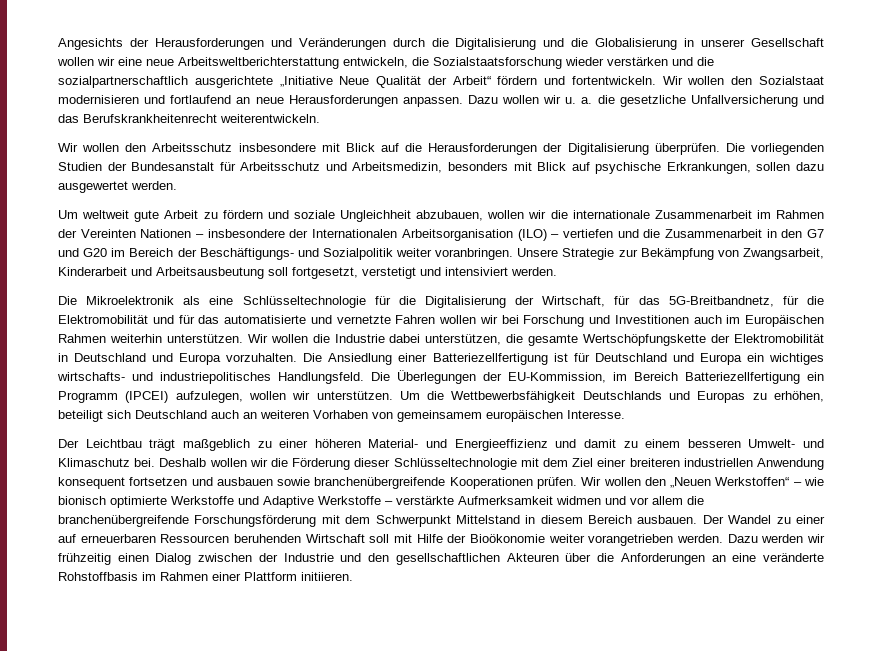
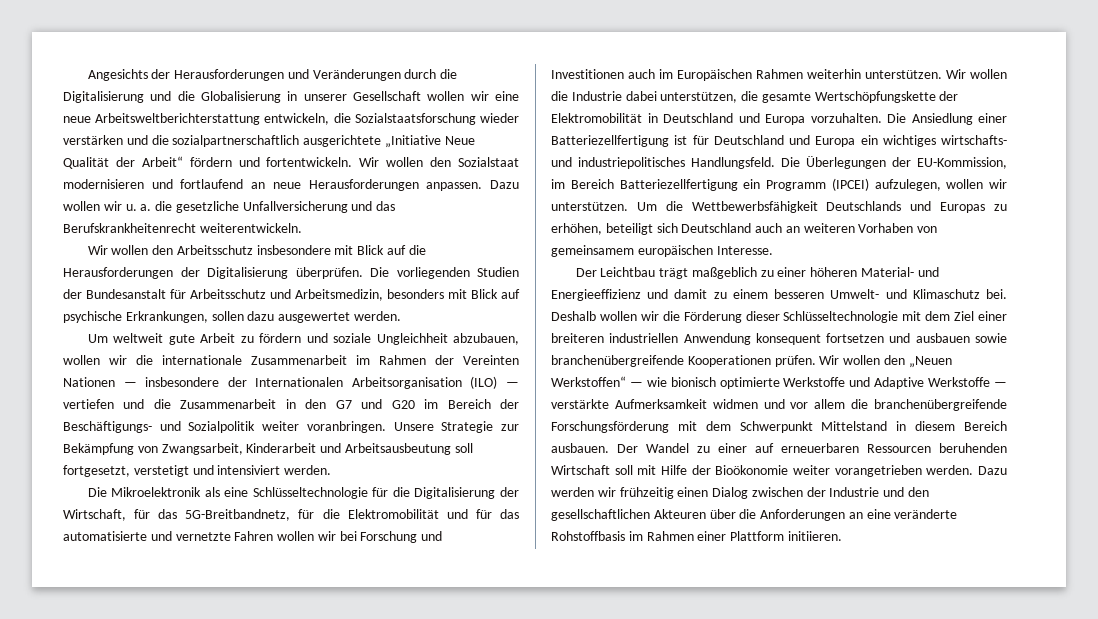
[196,234,205,238] – -> [123,382,137,387] —
[551,234,560,238] – -> [505,382,519,387] —
[793,482,802,486] – -> [629,382,643,387] —
[385,501,393,505] – -> [994,382,1008,387] —

